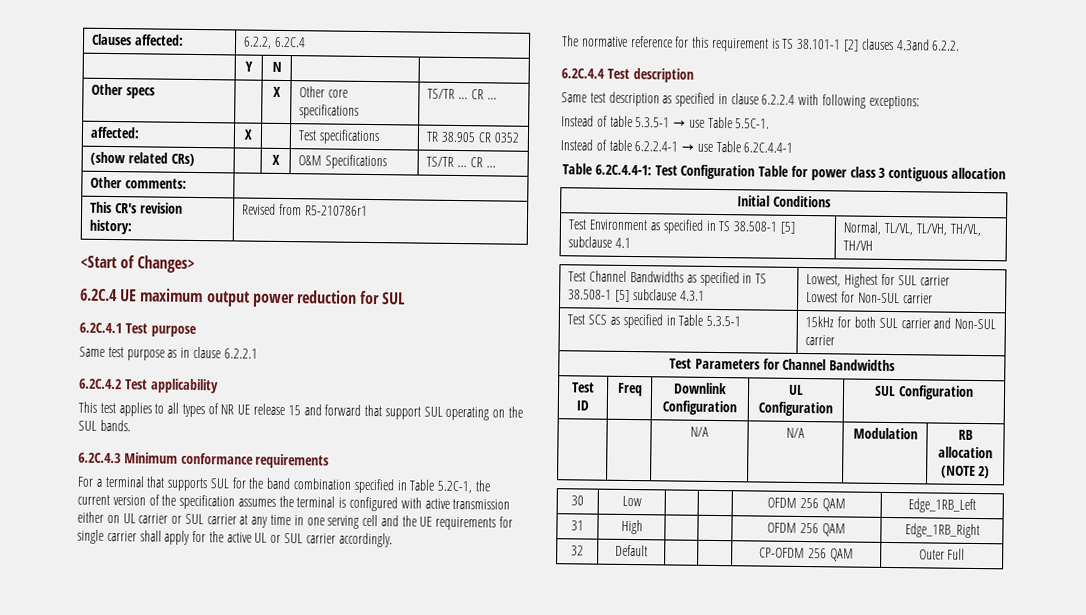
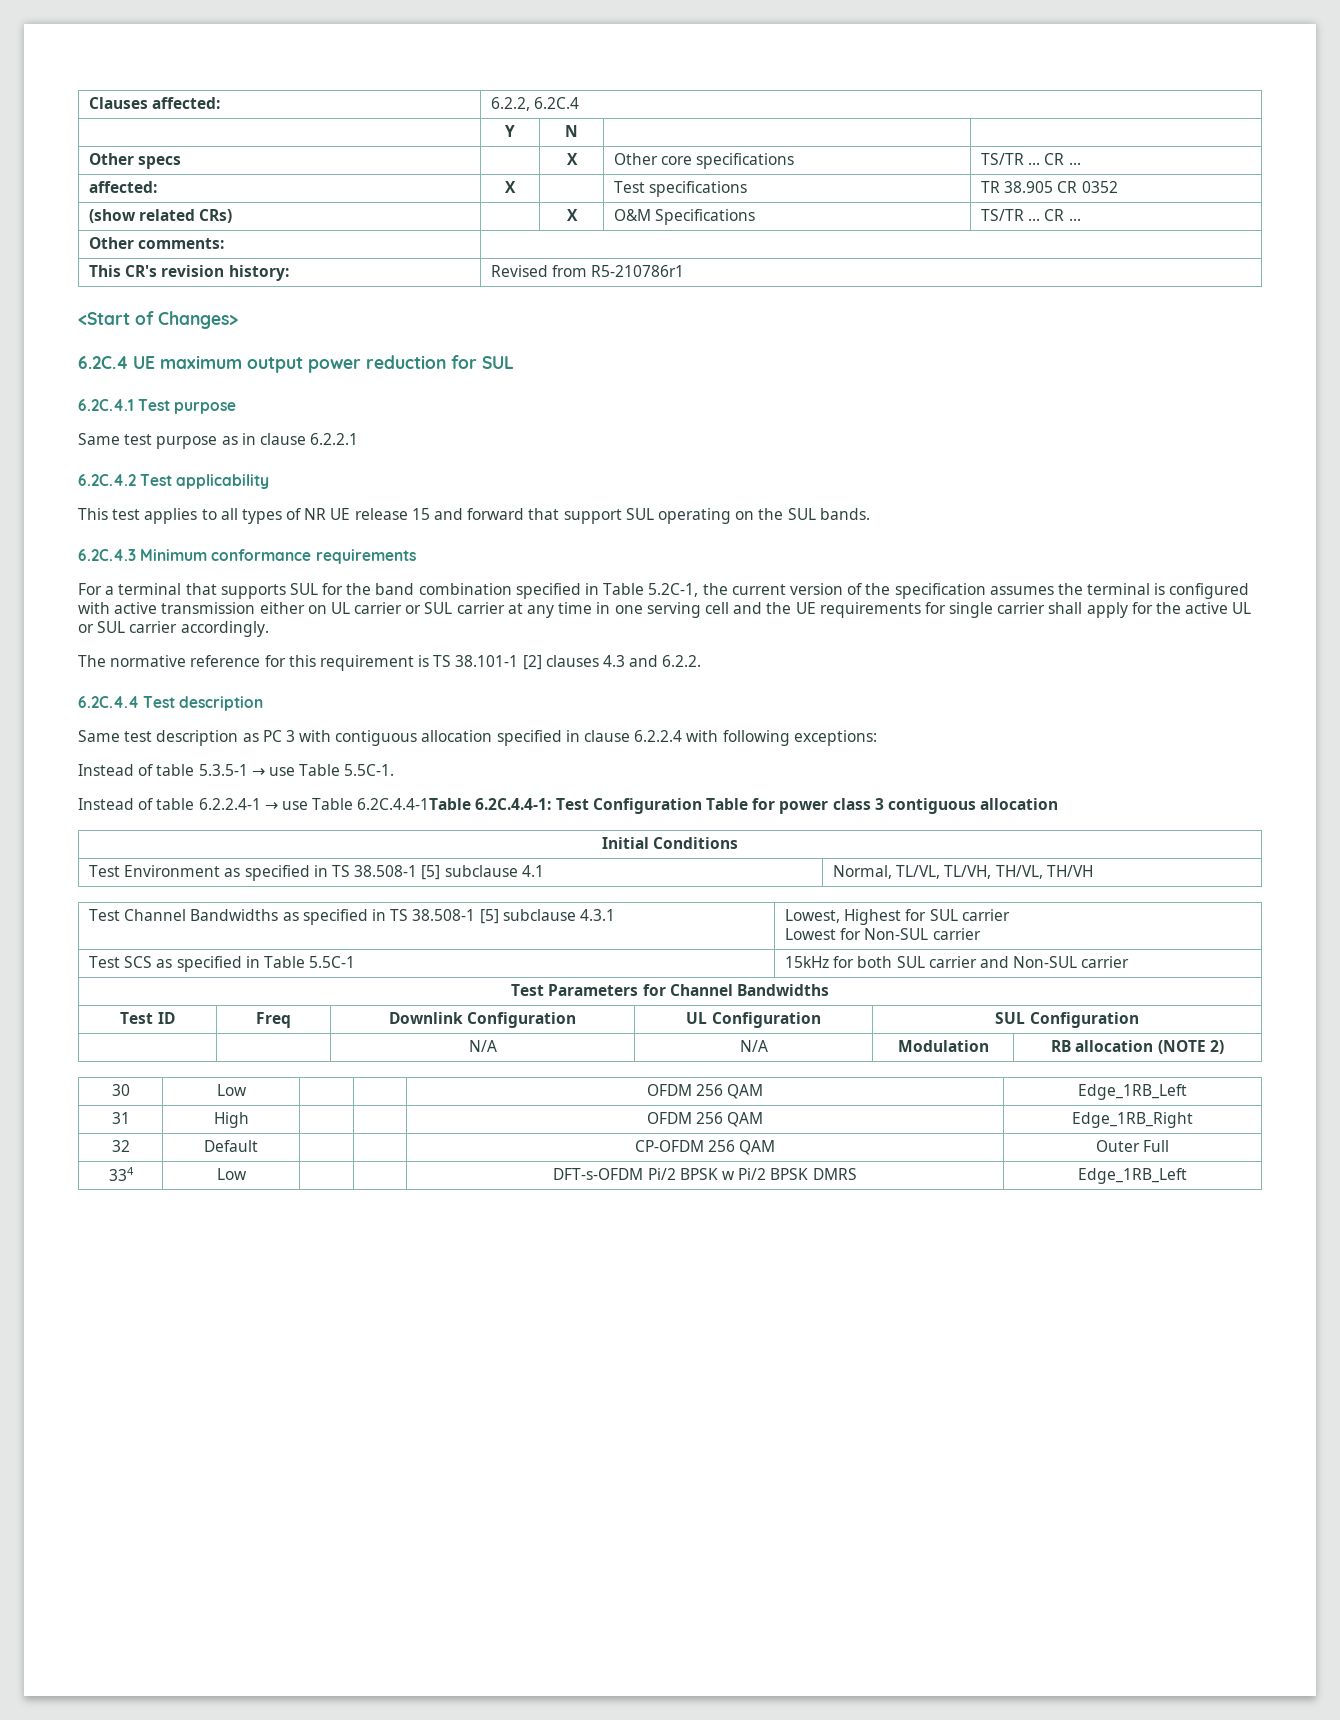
[895,39,930,51] 4.3and -> [603,655,659,667] 4.3 and
(673, 99) none -> [262,730,493,746] PC 3 with contiguous allocation
[743,142,794,153] [562,163,594,175] 6.2C.4.4-1 // Table -> [357,798,472,810] 6.2C.4.4-1Table
[706,315,742,327] 5.3.5-1 -> [309,956,356,968] 5.5C-1
(966, 554) none -> [108,1167,134,1181] [216,1168,247,1180] [553,1168,857,1180] [1078,1168,1187,1184] // 334 | Low | | | DFT-s-OFDM Pi/2 BPSK w Pi/2 BPSK DMRS | Edge_1RB_Left

